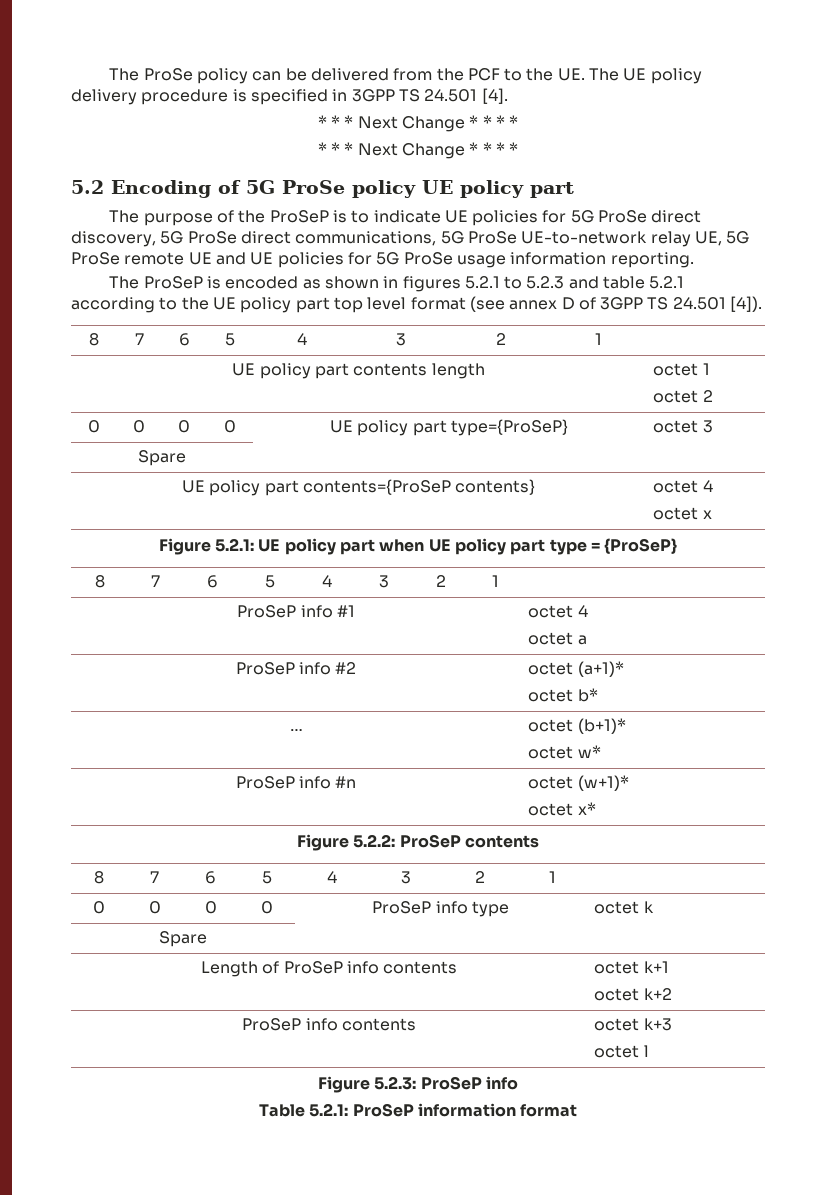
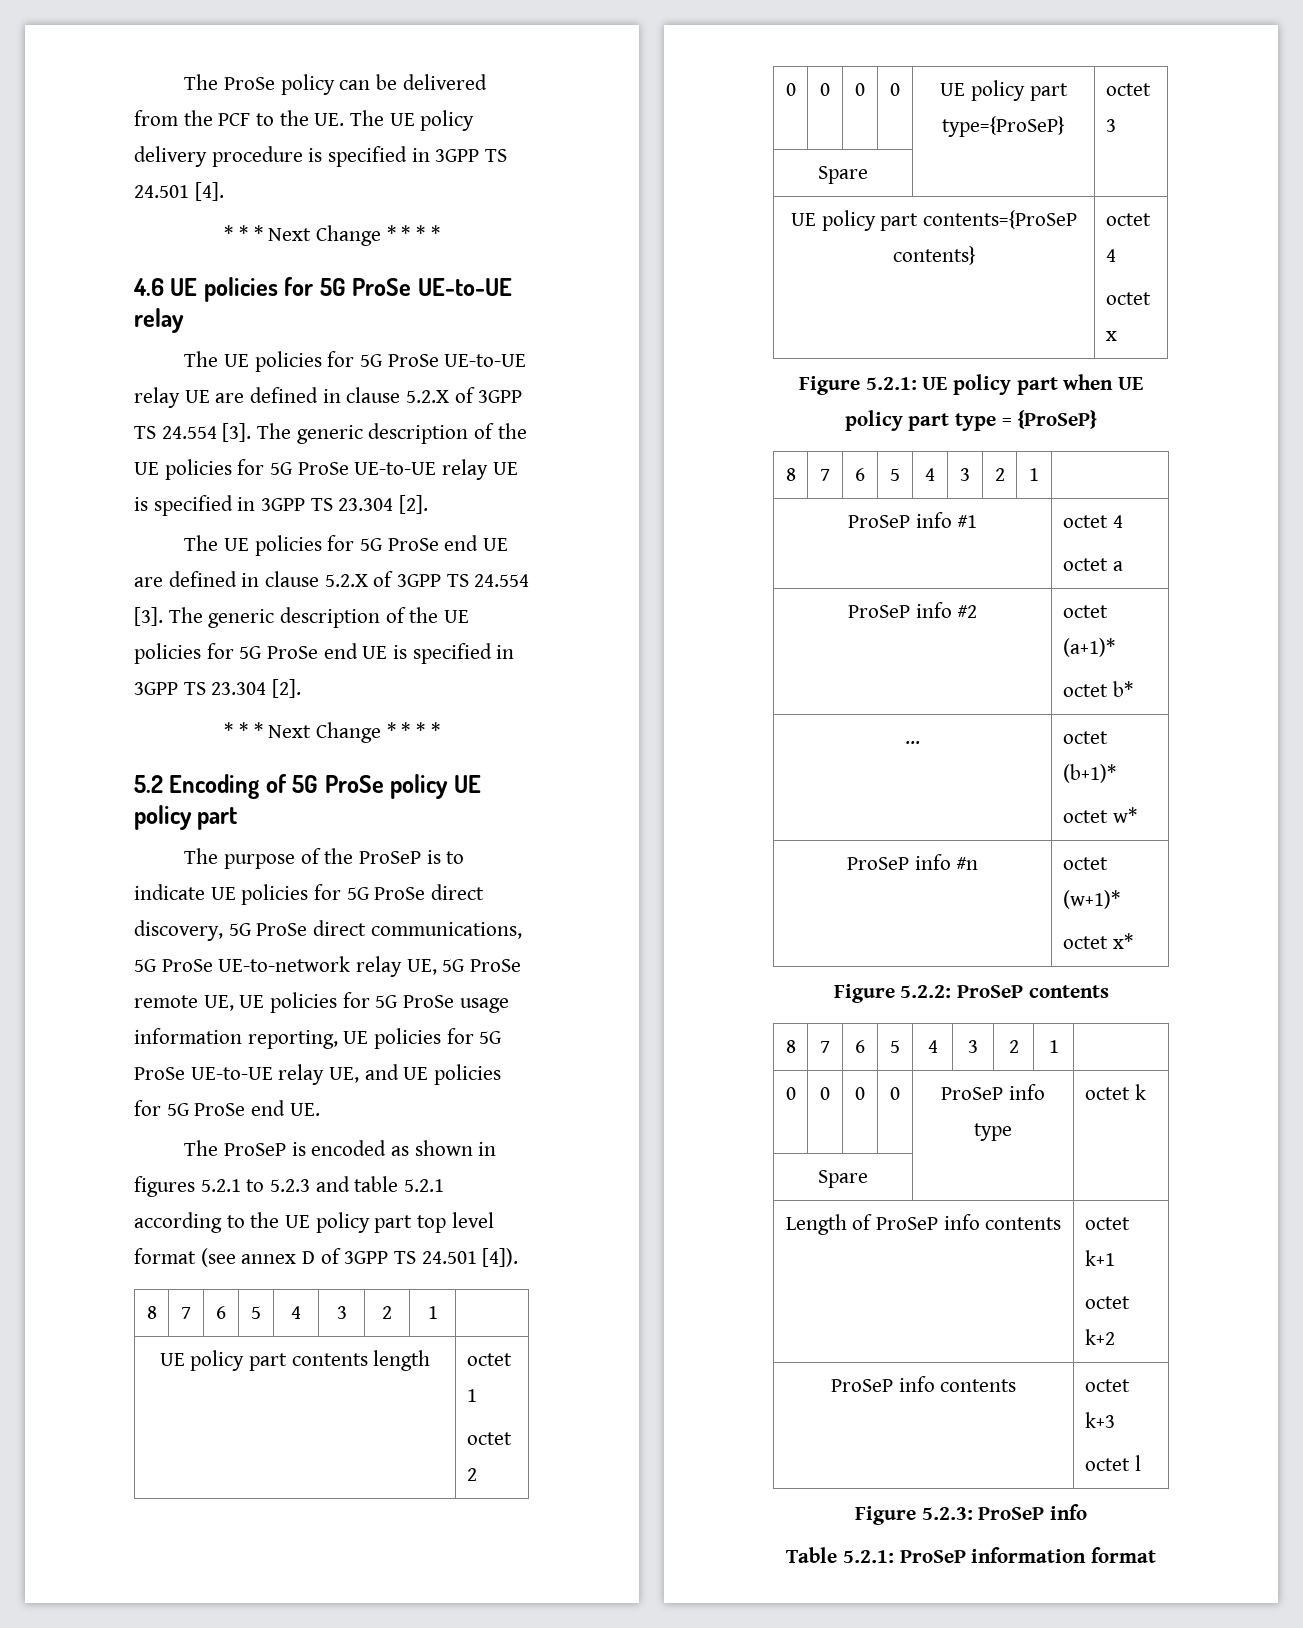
(519, 121) none -> [133,277,512,302] [134,308,184,333] [184,351,527,372] [134,387,523,408] [134,423,527,444] [134,459,518,480] [134,495,429,516] [184,535,508,556] [134,571,530,587] [134,607,470,628] [134,643,515,664] [134,679,302,698] // 4.6 UE policies for 5G ProSe UE-to-UE relay // The UE policies for 5G ProSe UE-to-UE relay UE are defined in clause 5.2.X of 3GPP TS 24.554 [3]. The generic description of the UE policies for 5G ProSe UE-to-UE relay UE is specified in 3GPP TS 23.304 [2]. // The UE policies for 5G ProSe end UE are defined in clause 5.2.X of 3GPP TS 24.554 [3]. The generic description of the UE policies for 5G ProSe end UE is specified in 3GPP TS 23.304 [2].
[188,252,246,265] UE and -> [203,995,234,1011] UE,
[610,252,694,268] reporting. -> [247,1028,502,1049] [134,1064,502,1085] [134,1100,320,1116] reporting, UE policies for 5G ProSe UE-to-UE relay UE, and UE policies for 5G ProSe end UE.

